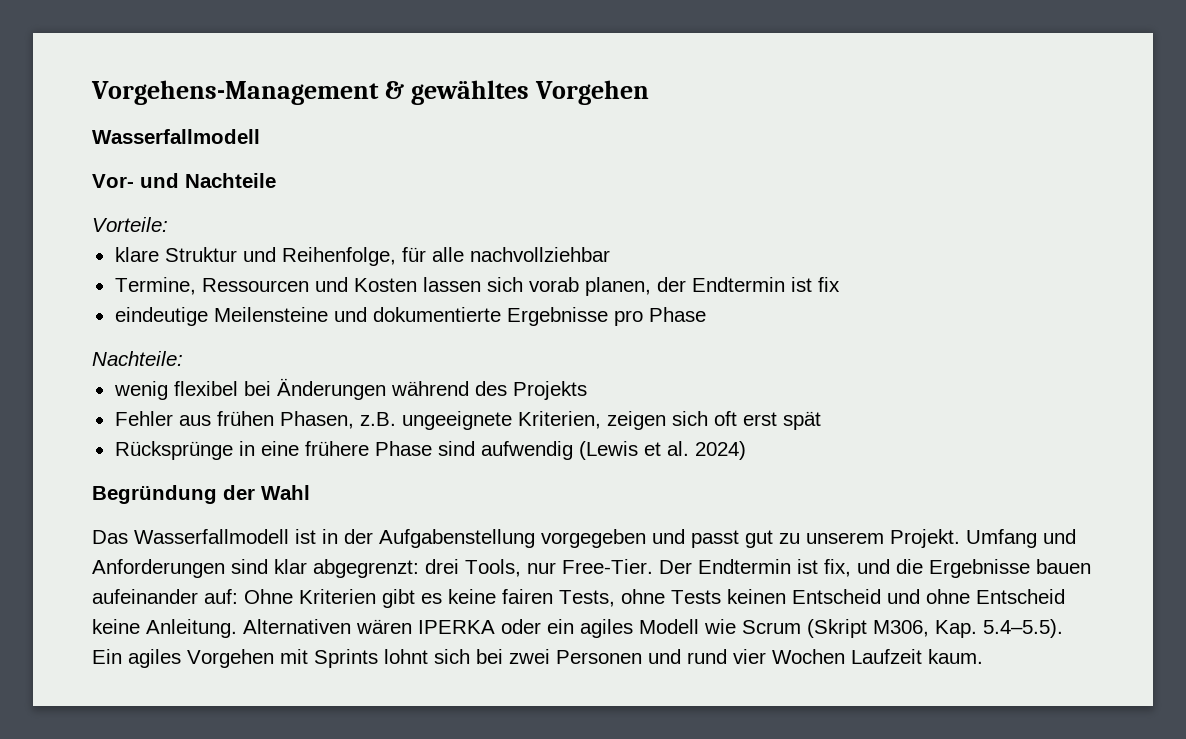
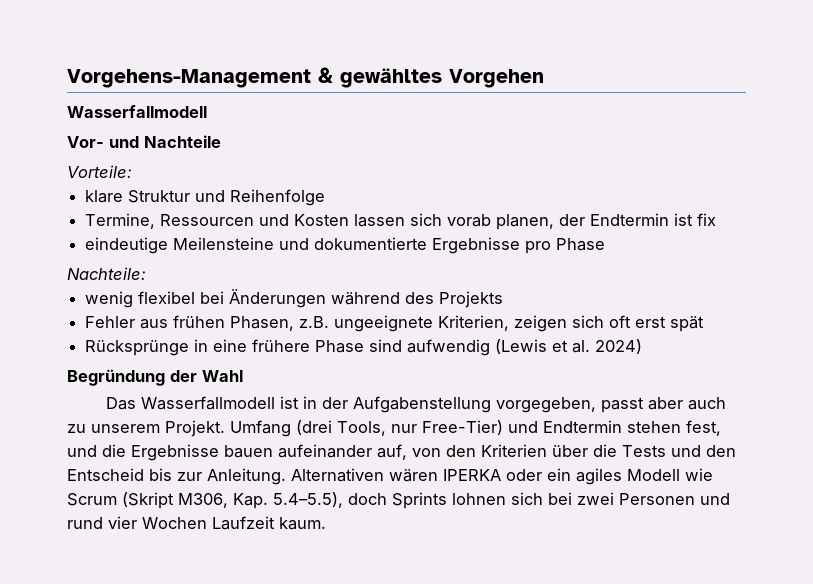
[281,247,610,266] Reihenfolge, für alle nachvollziehbar -> [230,189,326,206] Reihenfolge
[541,529,1076,548] [92,559,851,578] vorgegeben und passt gut zu unserem Projekt. Umfang und Anforderungen sind klar abgegrenzt: drei Tools, nur Free-Tier. Der Endtermin ist fix, -> [496,397,727,413] [67,420,721,437] vorgegeben, passt aber auch zu unserem Projekt. Umfang (drei Tools, nur Free-Tier) und Endtermin stehen fest,
[204,589,1065,608] [92,619,140,634] auf: Ohne Kriterien gibt es keine fairen Tests, ohne Tests keinen Entscheid und ohne Entscheid keine -> [377,444,736,460] [67,468,202,481] auf, von den Kriterien über die Tests und den Entscheid bis zur
[983,619,1063,638] [92,649,428,668] 5.4–5.5). Ein agiles Vorgehen mit Sprints lohnt -> [273,492,506,509] 5.4–5.5), doch Sprints lohnen

